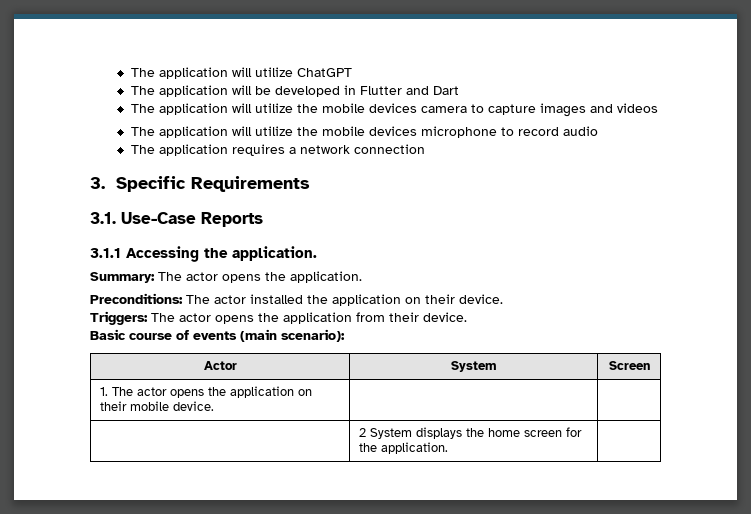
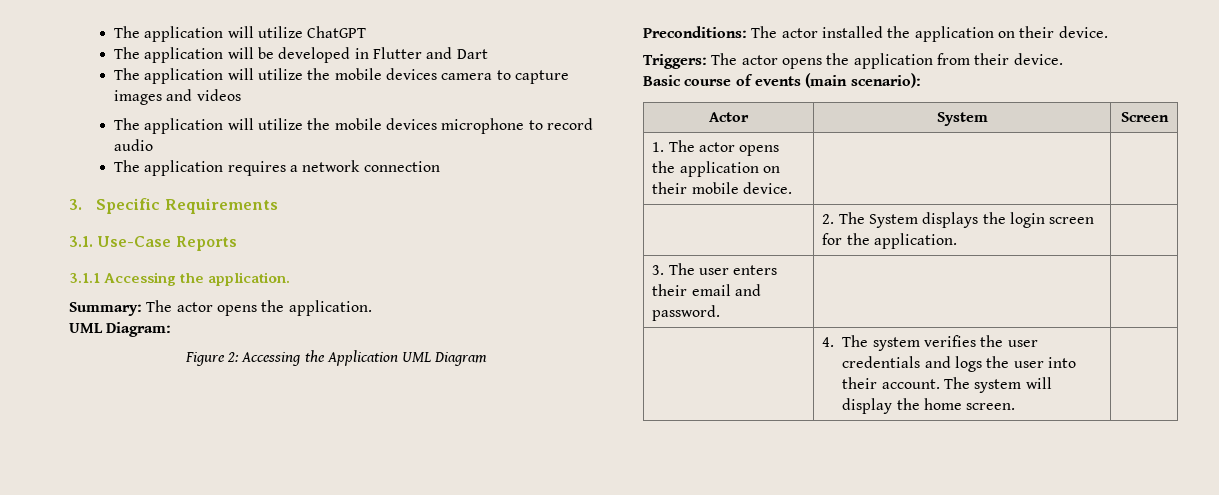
(362, 277) none -> [69,322,172,337] [184,350,488,366] // UML Diagram: // Figure 2: Accessing the Application UML Diagram
[359,428,367,437] 2 -> [822,212,865,224] 2. The
[488,428,521,437] home -> [1009,212,1045,228] login
(449, 448) none -> [652,263,778,275] [652,284,761,296] [652,305,721,321] [822,335,1038,351] [842,356,1076,372] [842,377,1052,393] [842,398,1016,414] // 3. The user enters their email and password. | | // | 4. The system verifies the user credentials and logs the user into their account. The system will display the home screen. |

